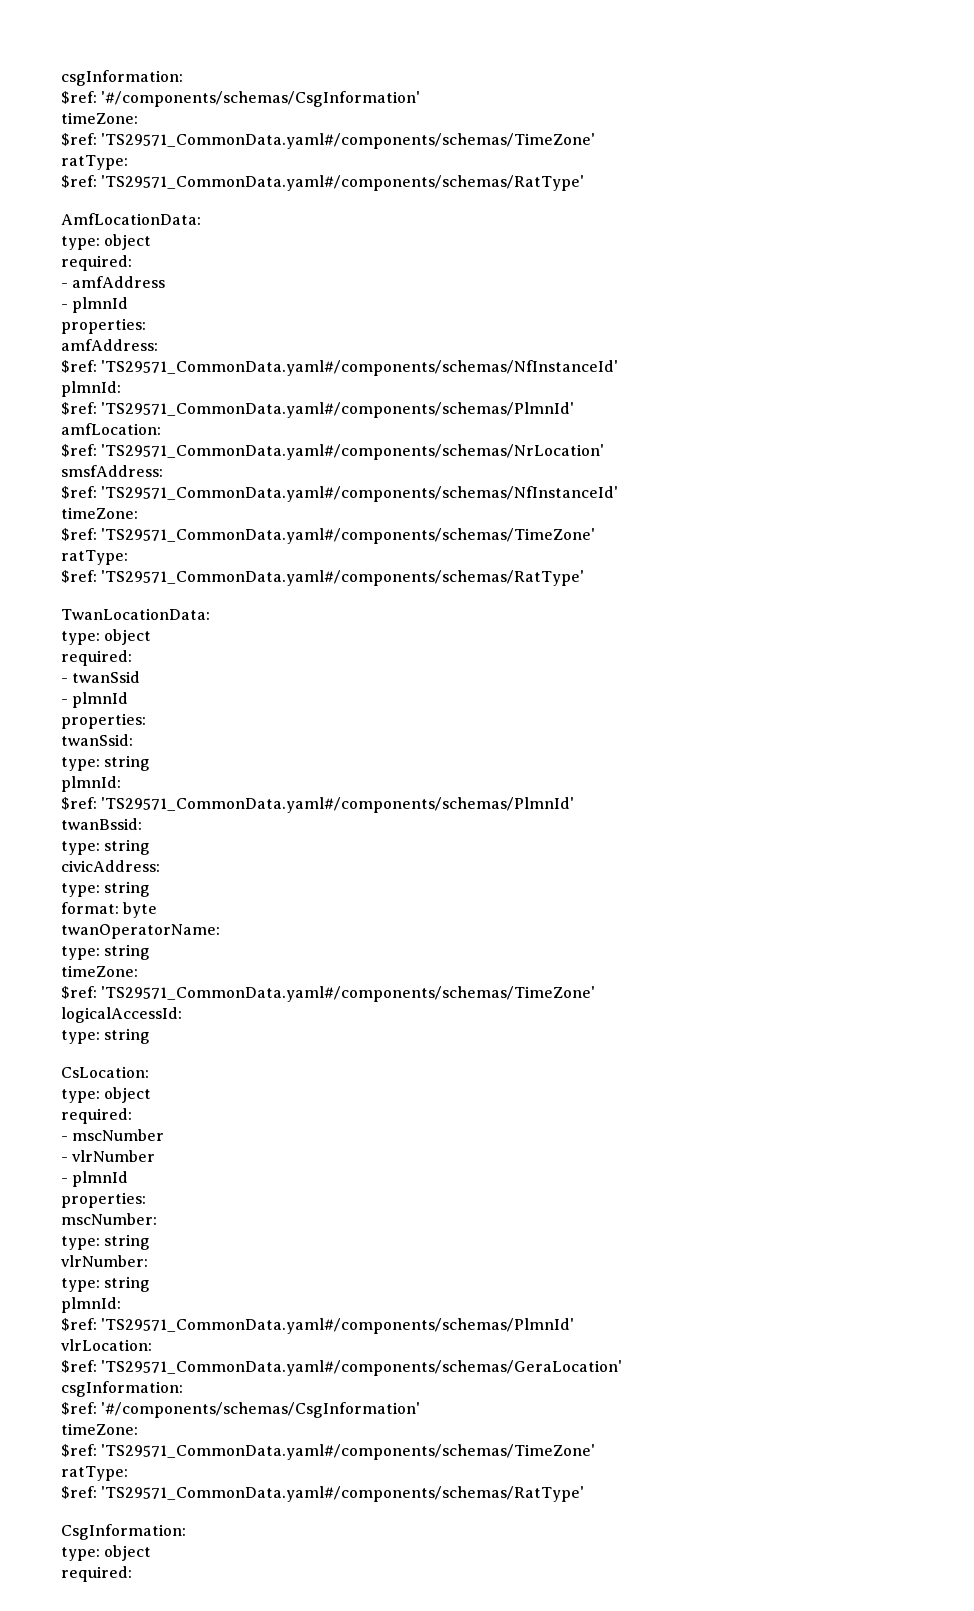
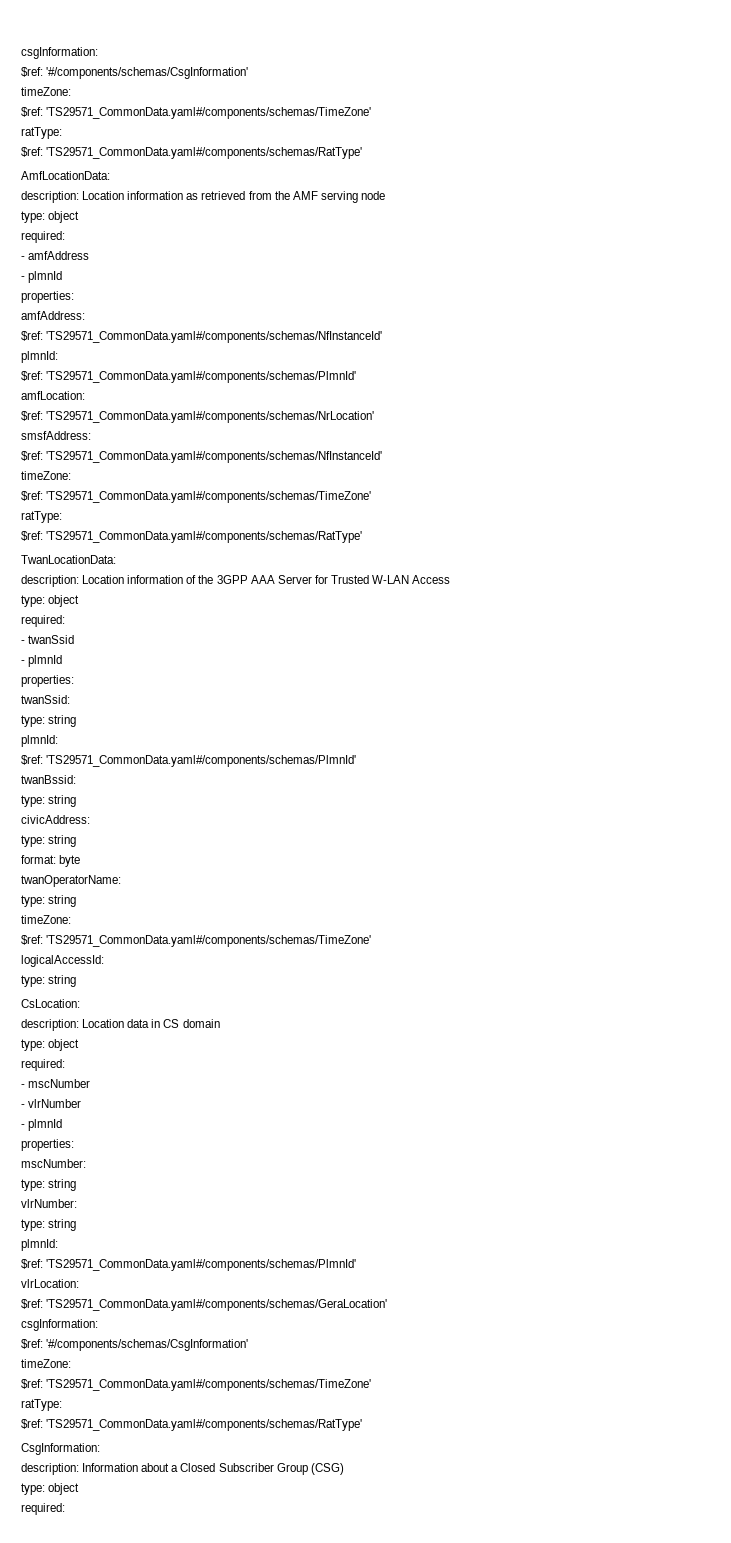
(201, 219) none -> [21,191,385,203] // description: Location information as retrieved from the AMF serving node
(210, 614) none -> [21,575,451,587] // description: Location information of the 3GPP AAA Server for Trusted W-LAN Access
(149, 1072) none -> [21,1019,220,1031] // description: Location data in CS domain
(186, 1532) none -> [21,1463,344,1475] // description: Information about a Closed Subscriber Group (CSG)

